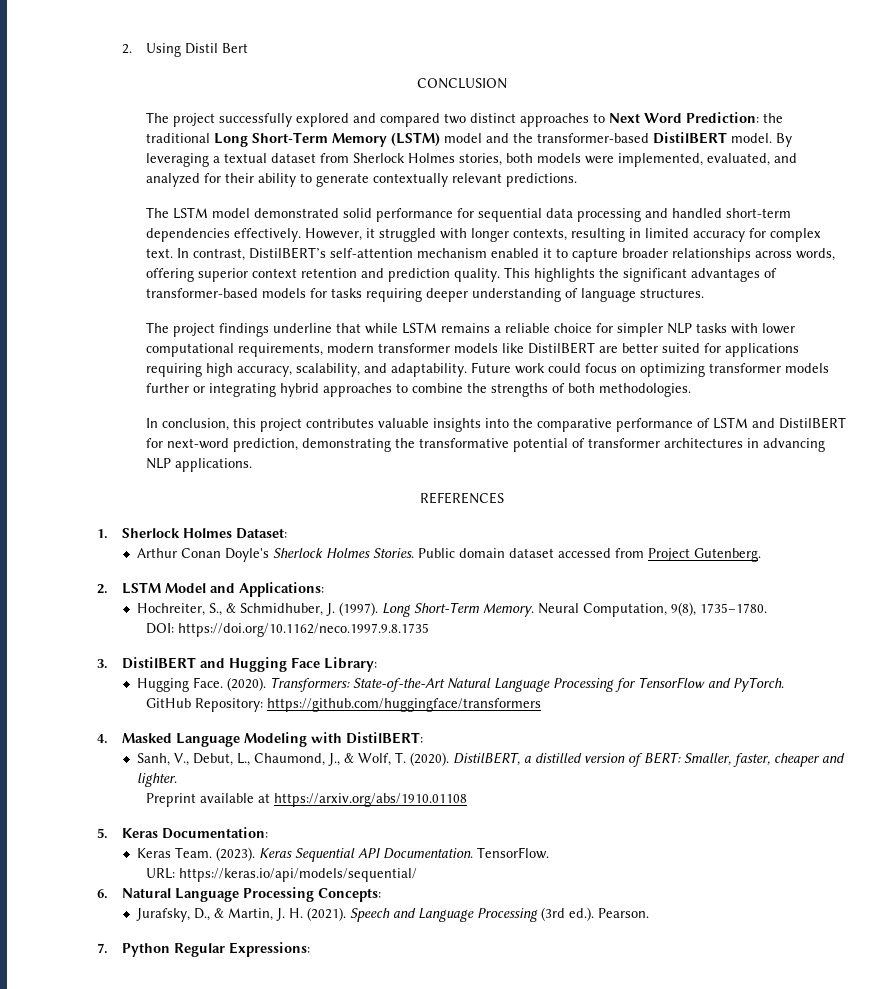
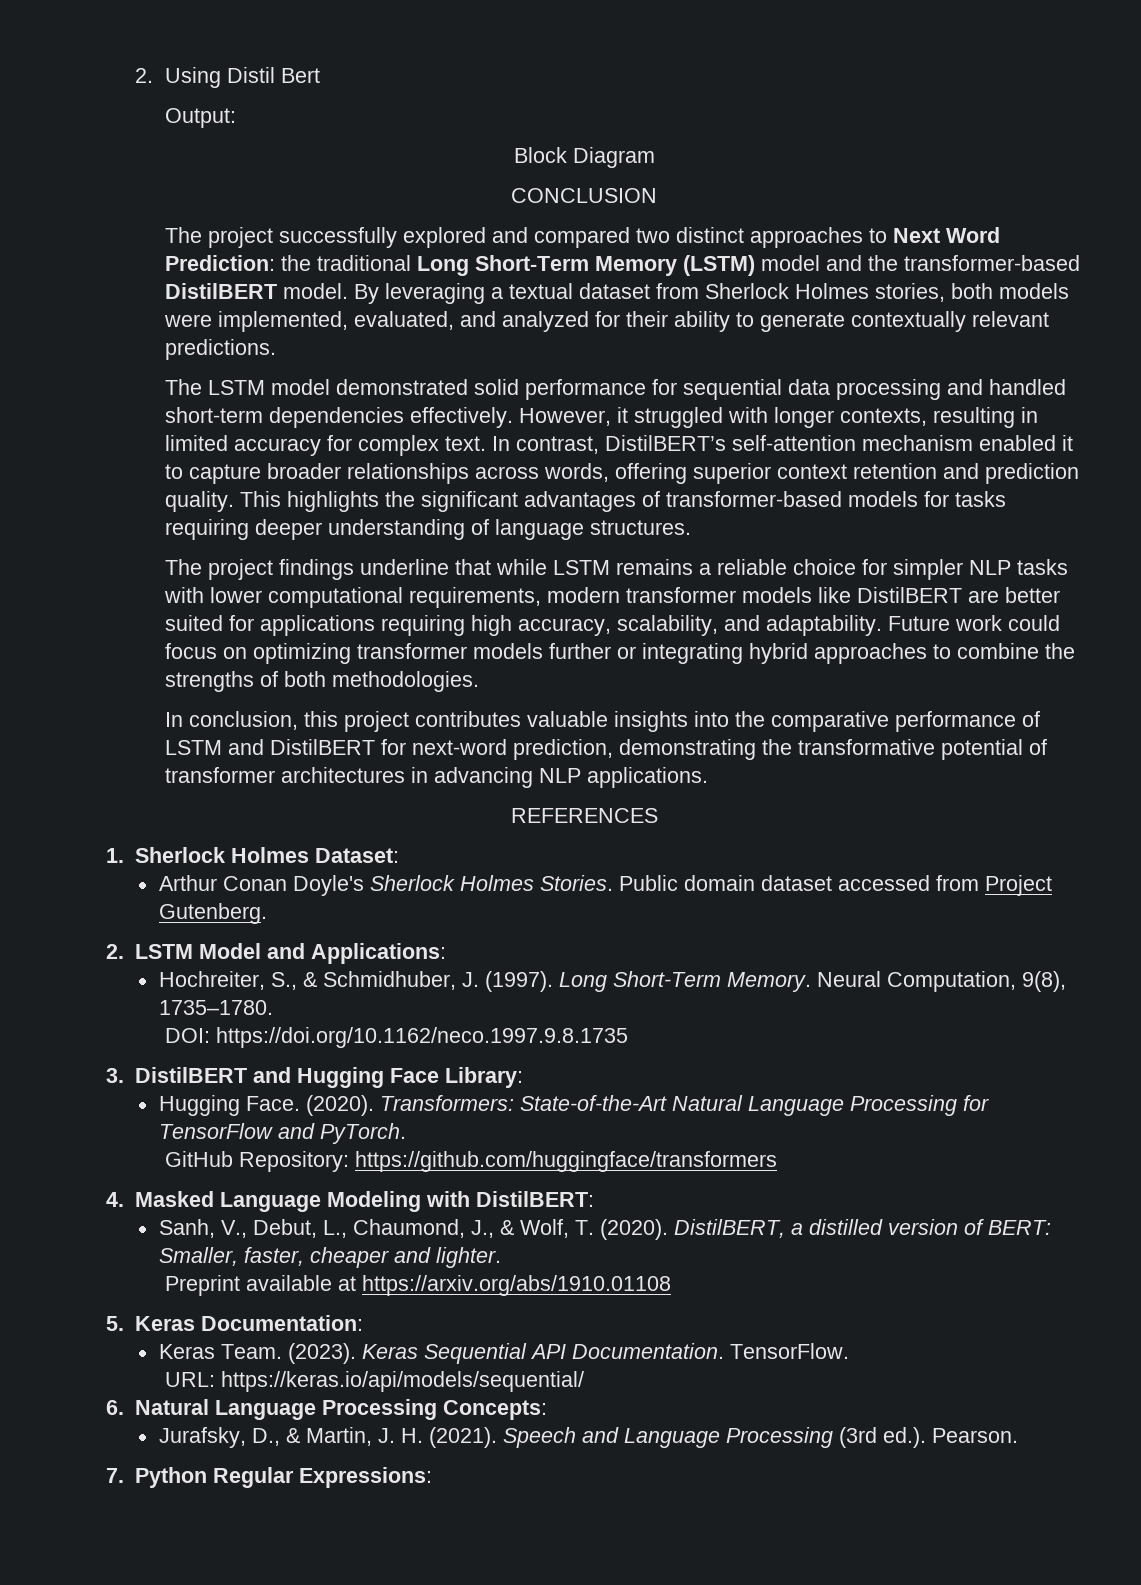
(248, 48) none -> [164,108,236,128] [513,147,655,168] // Output: // Block Diagram

